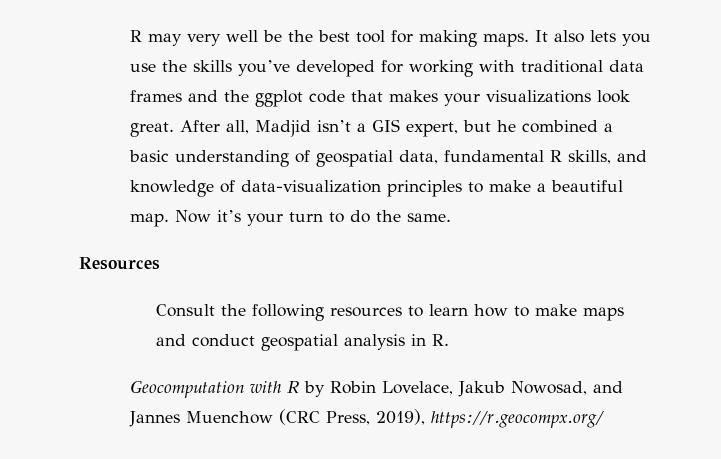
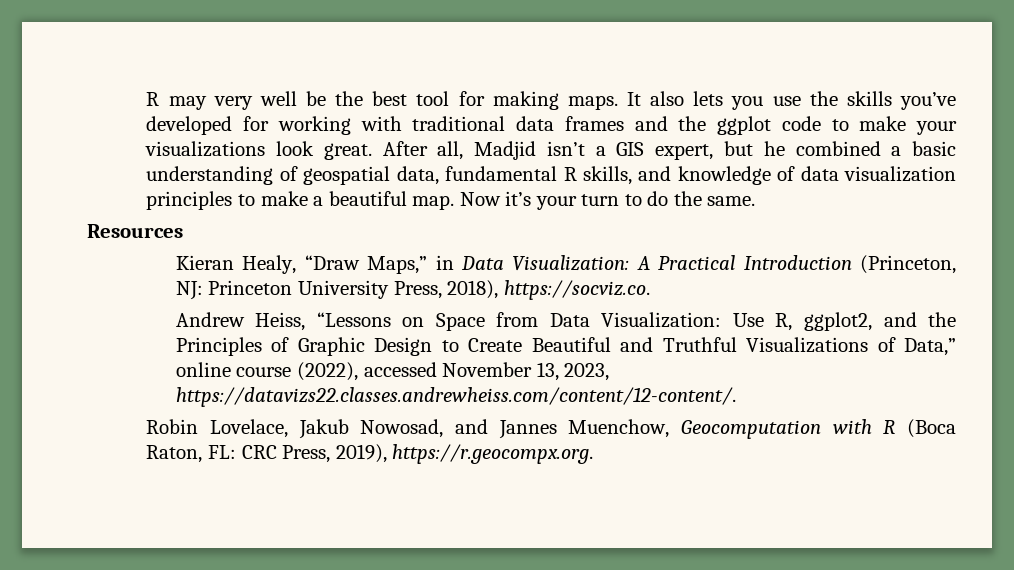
[351,90,439,102] that makes -> [831,116,907,131] to make
[241,180,382,193] data-visualization -> [800,166,957,182] data visualization
[155,304,624,321] [155,334,449,351] [130,380,326,398] Consult the following resources to learn how to make maps and conduct geospatial analysis in R. // Geocomputation with R by -> [175,255,956,274] [175,280,650,300] [175,312,956,331] [175,337,956,356] [175,362,610,381] [175,387,736,407] Kieran Healy, “Draw Maps,” in Data Visualization: A Practical Introduction (Princeton, NJ: Princeton University Press, 2018), https://socviz.co. // Andrew Heiss, “Lessons on Space from Data Visualization: Use R, ggplot2, and the Principles of Graphic Design to Create Beautiful and Truthful Visualizations of Data,” online course (2022), accessed November 13, 2023, https://datavizs22.classes.andrewheiss.com/content/12-content/. //
[186,409,321,425] Muenchow (CRC -> [568,419,956,439] [146,445,277,463] Muenchow, Geocomputation with R (Boca Raton, FL: CRC
[431,411,605,428] https://r.geocompx.org/ -> [392,444,594,464] https://r.geocompx.org.

